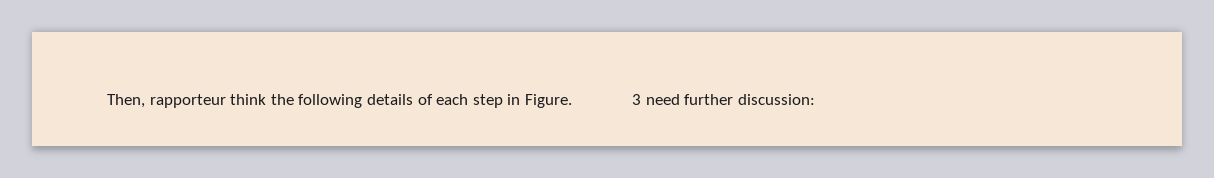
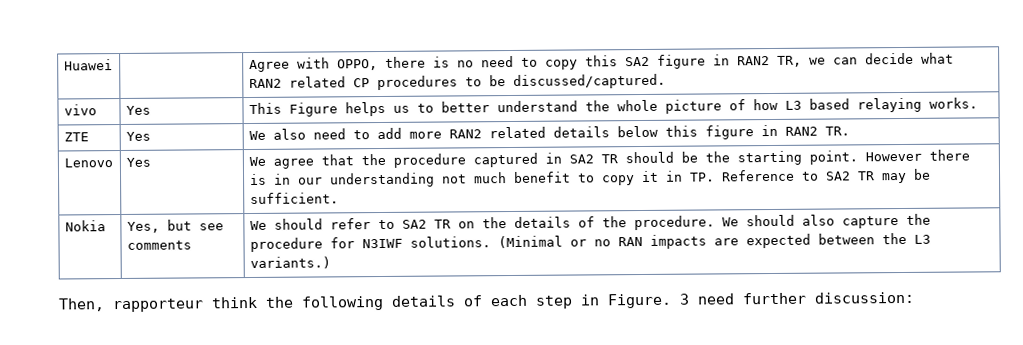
(107, 101) none -> [63,59,113,71] [248,52,954,73] [248,73,666,91] [63,104,97,116] [125,105,151,115] [248,97,978,117] [63,132,89,142] [125,131,151,141] [248,124,850,141] [63,158,113,168] [125,157,151,167] [248,149,970,169] [249,168,931,188] [249,192,339,205] [64,220,106,232] [126,219,224,233] [126,240,192,250] [249,213,931,231] [249,232,931,253] [249,256,331,270] Huawei | | Agree with OPPO, there is no need to copy this SA2 figure in RAN2 TR, we can decide what RAN2 related CP procedures to be discussed/captured. // vivo | Yes | This Figure helps us to better understand the whole picture of how L3 based relaying works. // ZTE | Yes | We also need to add more RAN2 related details below this figure in RAN2 TR. // Lenovo | Yes | We agree that the procedure captured in SA2 TR should be the starting point. However there is in our understanding not much benefit to copy it in TP. Reference to SA2 TR may be sufficient. // Nokia | Yes, but see comments | We should refer to SA2 TR on the details of the procedure. We should also capture the procedure for N3IWF solutions. (Minimal or no RAN impacts are expected between the L3 variants.) //

